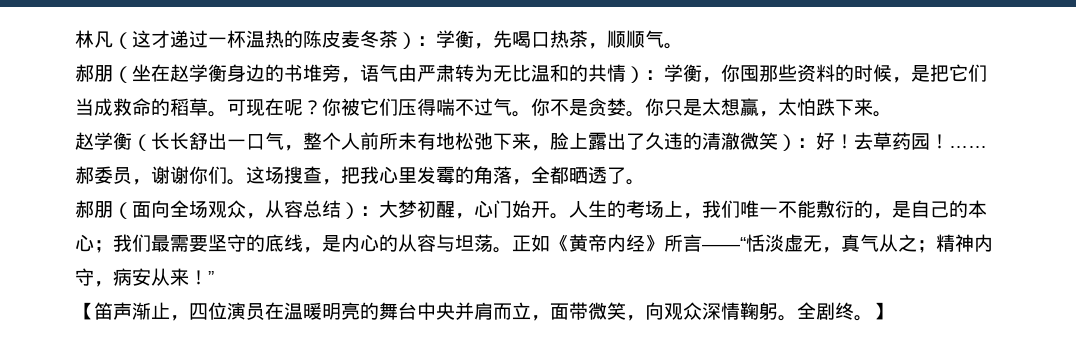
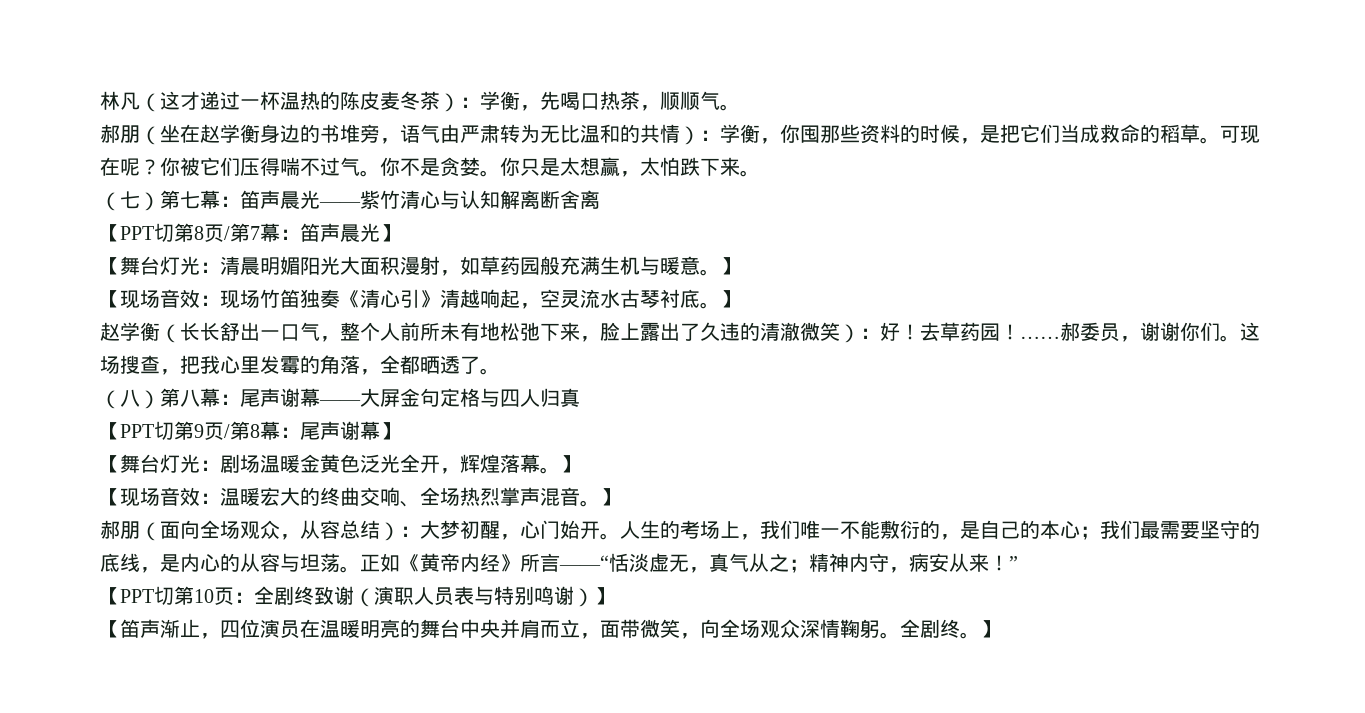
(892, 114) none -> [100,190,600,211] [100,223,400,242] [100,256,740,276] [100,289,740,309] // （七）第七幕：笛声晨光——紫竹清心与认知解离断舍离 // 【PPT切第8页/第7幕：笛声晨光】 // 【舞台灯光：清晨明媚阳光大面积漫射，如草药园般充满生机与暖意。】 // 【现场音效：现场竹笛独奏《清心引》清越响起，空灵流水古琴衬底。】
(645, 182) none -> [100,388,580,409] [100,421,400,440] [100,454,580,474] [100,487,620,507] // （八）第八幕：尾声谢幕——大屏金句定格与四人归真 // 【PPT切第9页/第8幕：尾声谢幕】 // 【舞台灯光：剧场温暖金黄色泛光全开，辉煌落幕。】 // 【现场音效：温暖宏大的终曲交响、全场热烈掌声混音。】
(214, 277) none -> [100,586,614,607] // 【PPT切第10页：全剧终致谢（演职人员表与特别鸣谢）】
(664, 311) none -> [720,619,760,638] 全场

